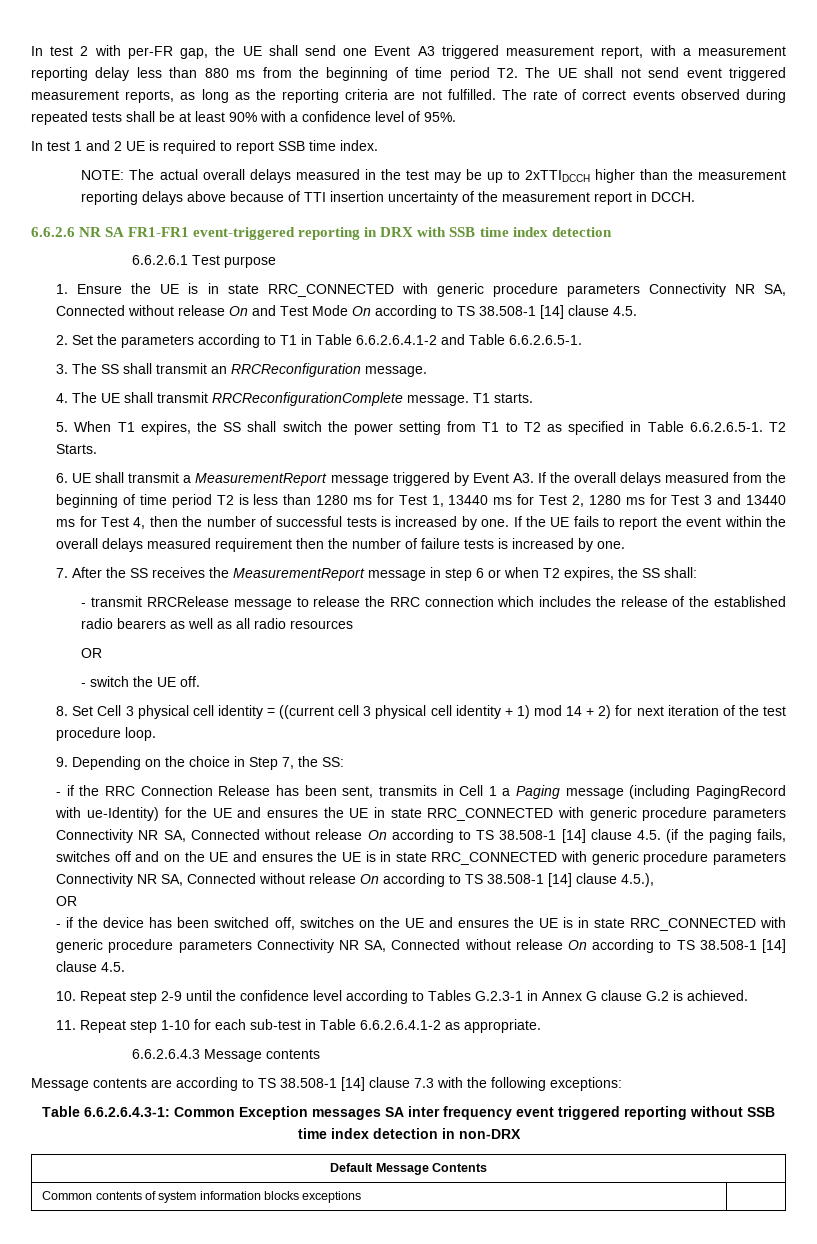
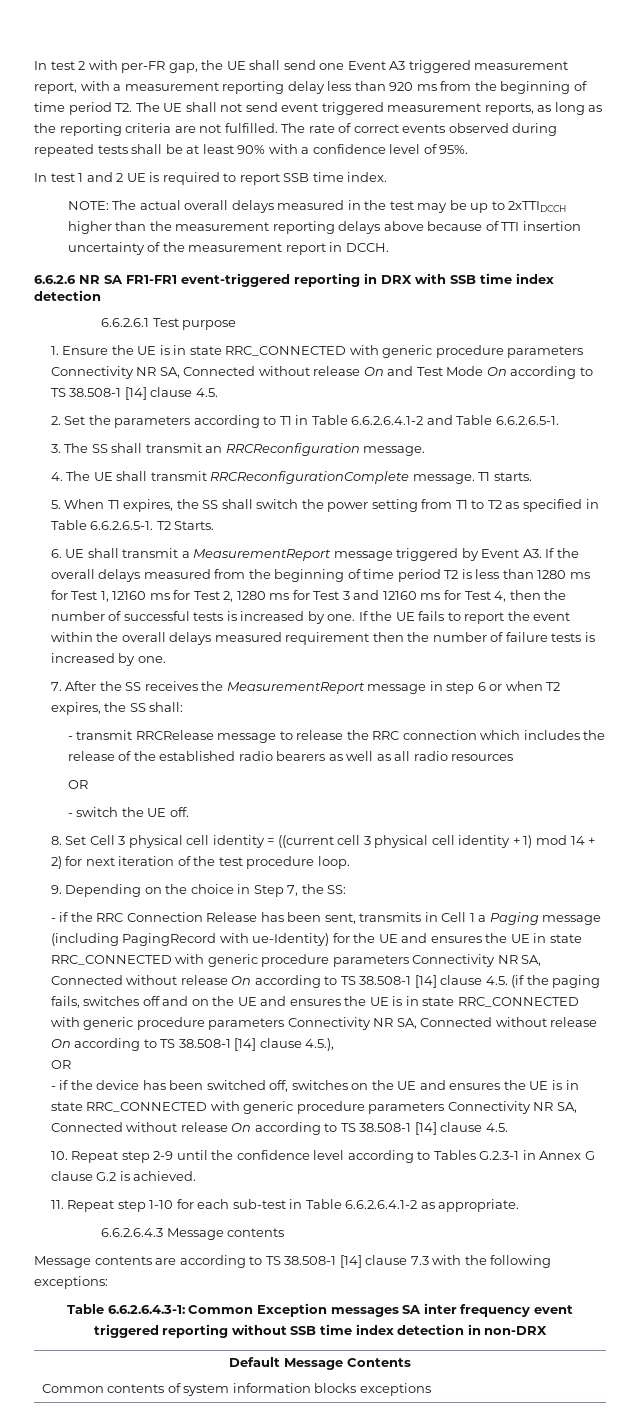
[204,68,229,78] 880 -> [389,82,414,91] 920
[448,495,489,505] 13440 -> [112,591,147,600] 12160
[746,495,787,505] 13440 -> [382,591,417,600] 12160

